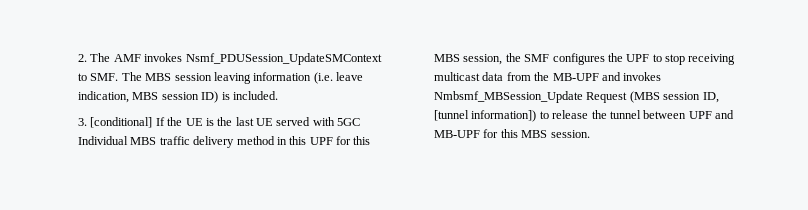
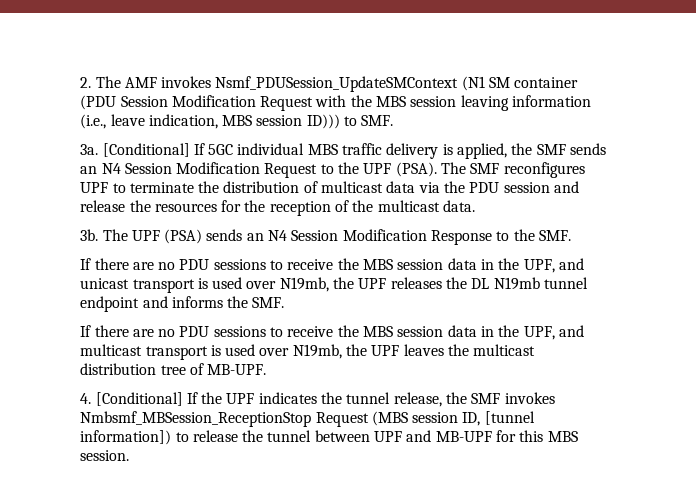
[78,72,142,81] to SMF. The -> [461,76,579,91] [80,95,372,111] (N1 SM container (PDU Session Modification Request with the
[313,72,333,84] (i.e. -> [80,114,107,129] (i.e.,
[201,91,278,103] [78,117,361,128] [78,136,371,148] [434,53,736,65] [434,72,662,81] [434,91,584,103] ID) is included. // 3. [conditional] If the UE is the last UE served with 5GC Individual MBS traffic delivery method in this UPF for this MBS session, the SMF configures the UPF to stop receiving multicast data from the MB-UPF and invokes Nmbsmf_MBSession_Update -> [306,114,394,129] [80,143,607,159] [80,162,585,178] [80,181,580,193] [80,200,476,216] [80,229,572,245] [80,258,584,273] [80,277,589,293] [80,296,285,312] [80,325,584,340] [80,344,536,360] [80,363,267,375] [80,392,555,407] [80,411,312,427] ID))) to SMF. // 3a. [Conditional] If 5GC individual MBS traffic delivery is applied, the SMF sends an N4 Session Modification Request to the UPF (PSA). The SMF reconfigures UPF to terminate the distribution of multicast data via the PDU session and release the resources for the reception of the multicast data. // 3b. The UPF (PSA) sends an N4 Session Modification Response to the SMF. // If there are no PDU sessions to receive the MBS session data in the UPF, and unicast transport is used over N19mb, the UPF releases the DL N19mb tunnel endpoint and informs the SMF. // If there are no PDU sessions to receive the MBS session data in the UPF, and multicast transport is used over N19mb, the UPF leaves the multicast distribution tree of MB-UPF. // 4. [Conditional] If the UPF indicates the tunnel release, the SMF invokes Nmbsmf_MBSession_ReceptionStop

